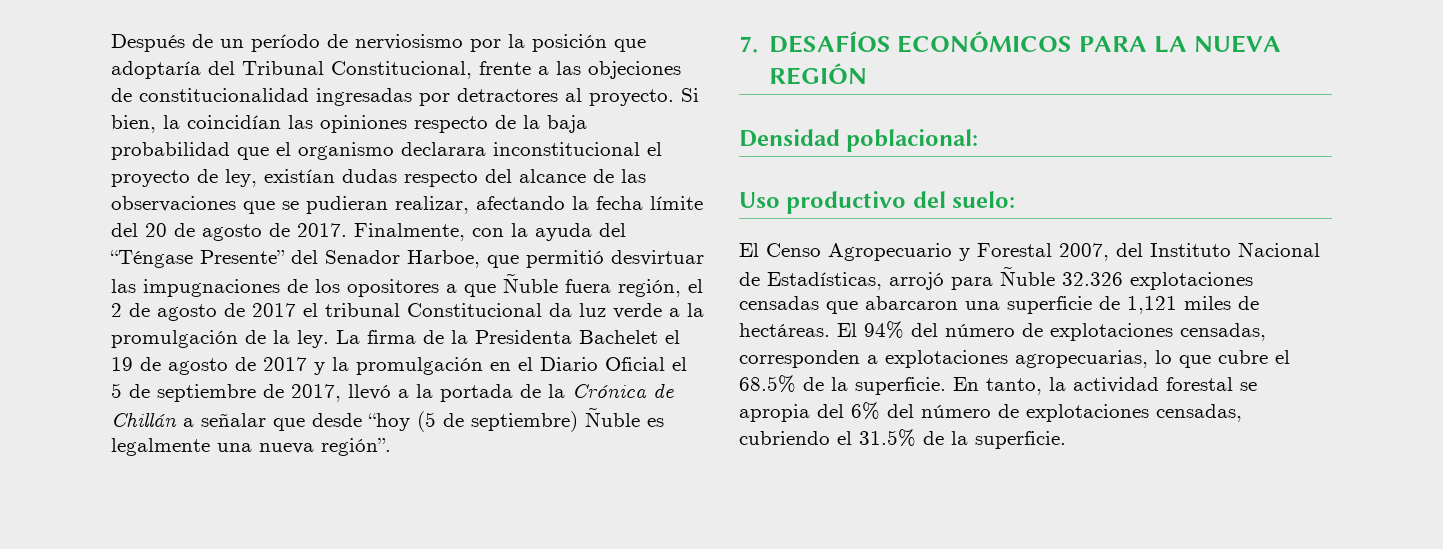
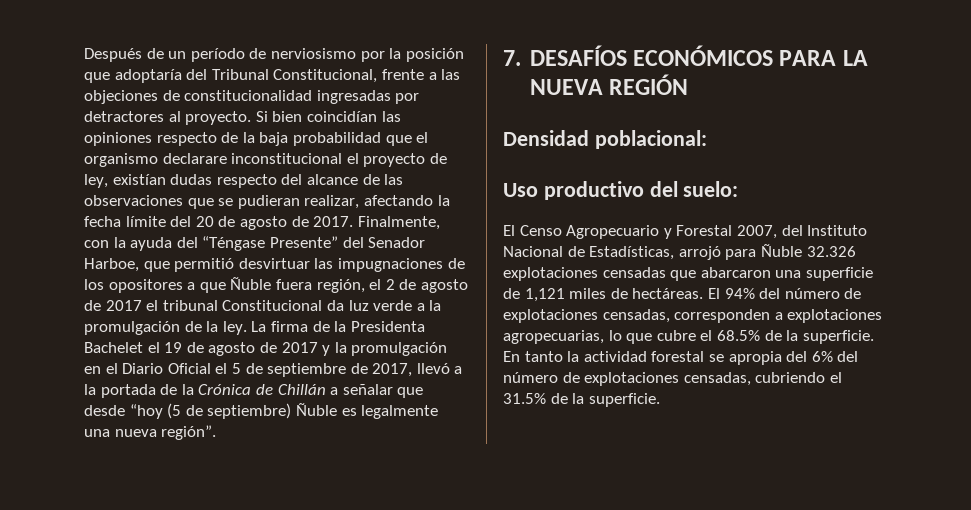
[111,115,180,133] bien, la -> [272,111,303,122] bien
[401,142,486,156] declarara -> [162,153,227,164] declarare
[986,378,1042,395] tanto, -> [524,351,563,362] tanto

